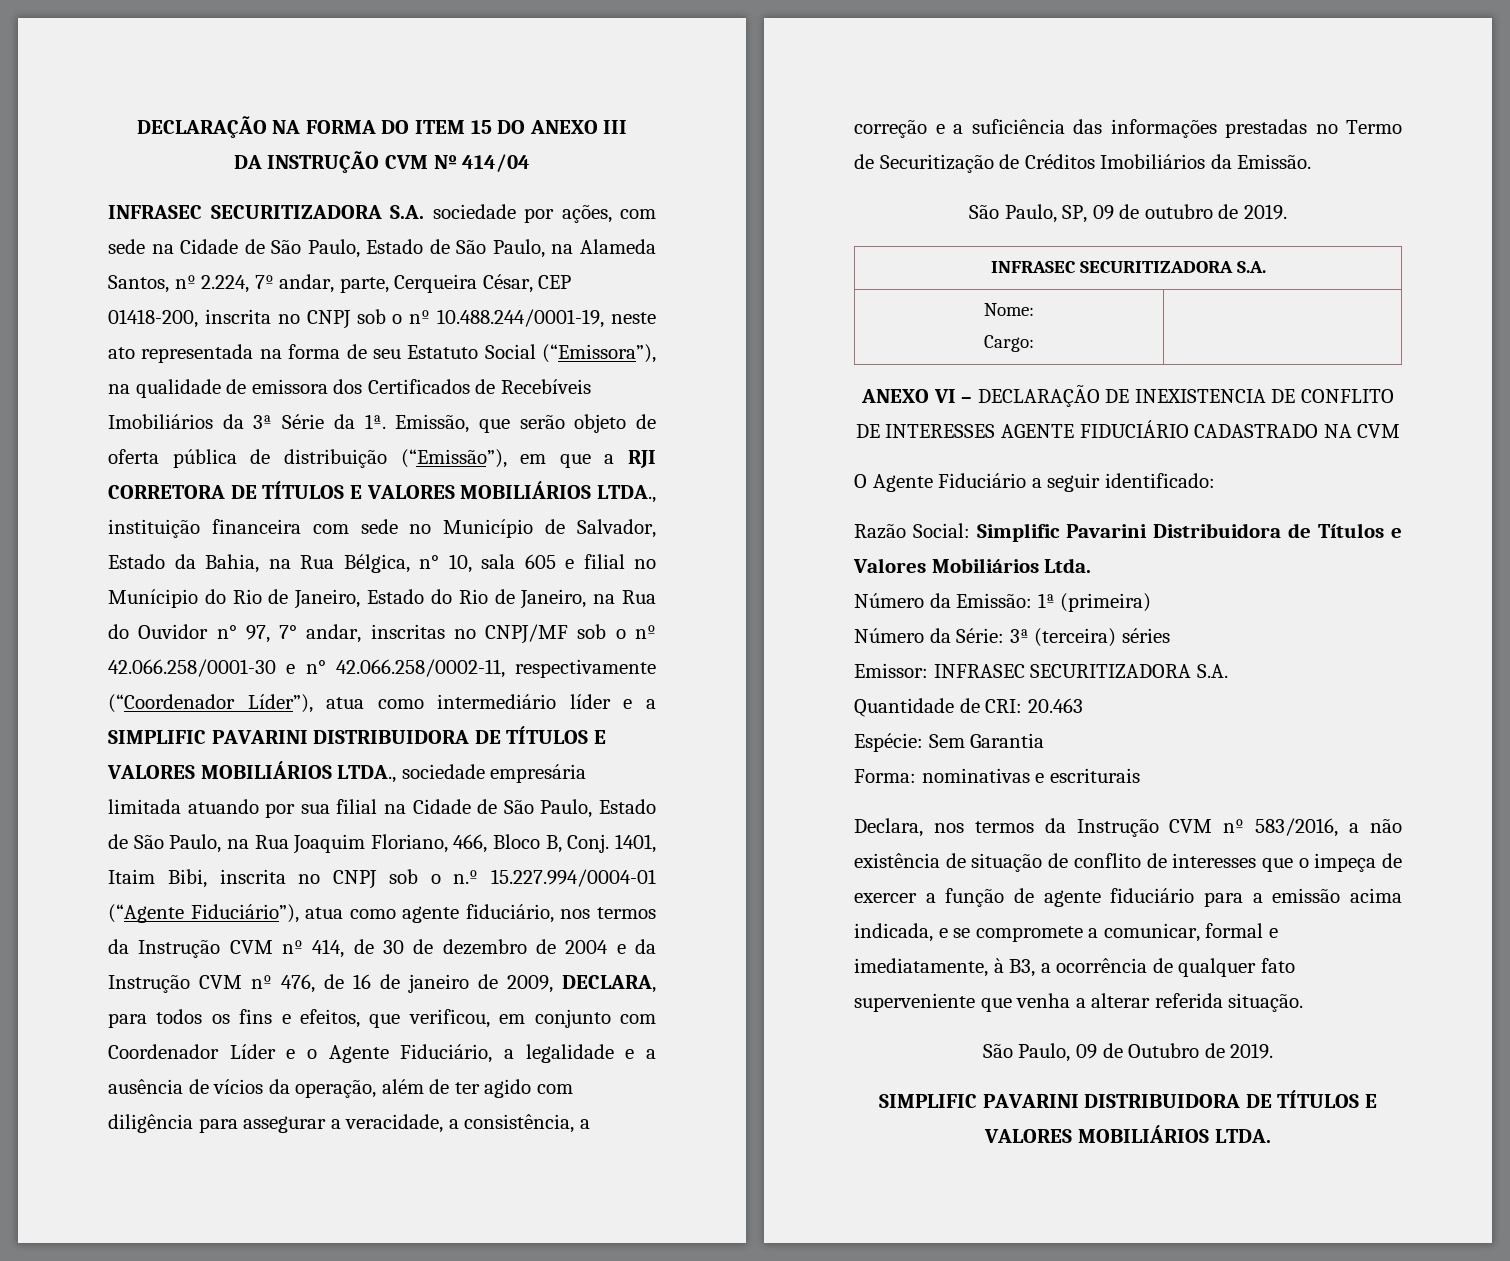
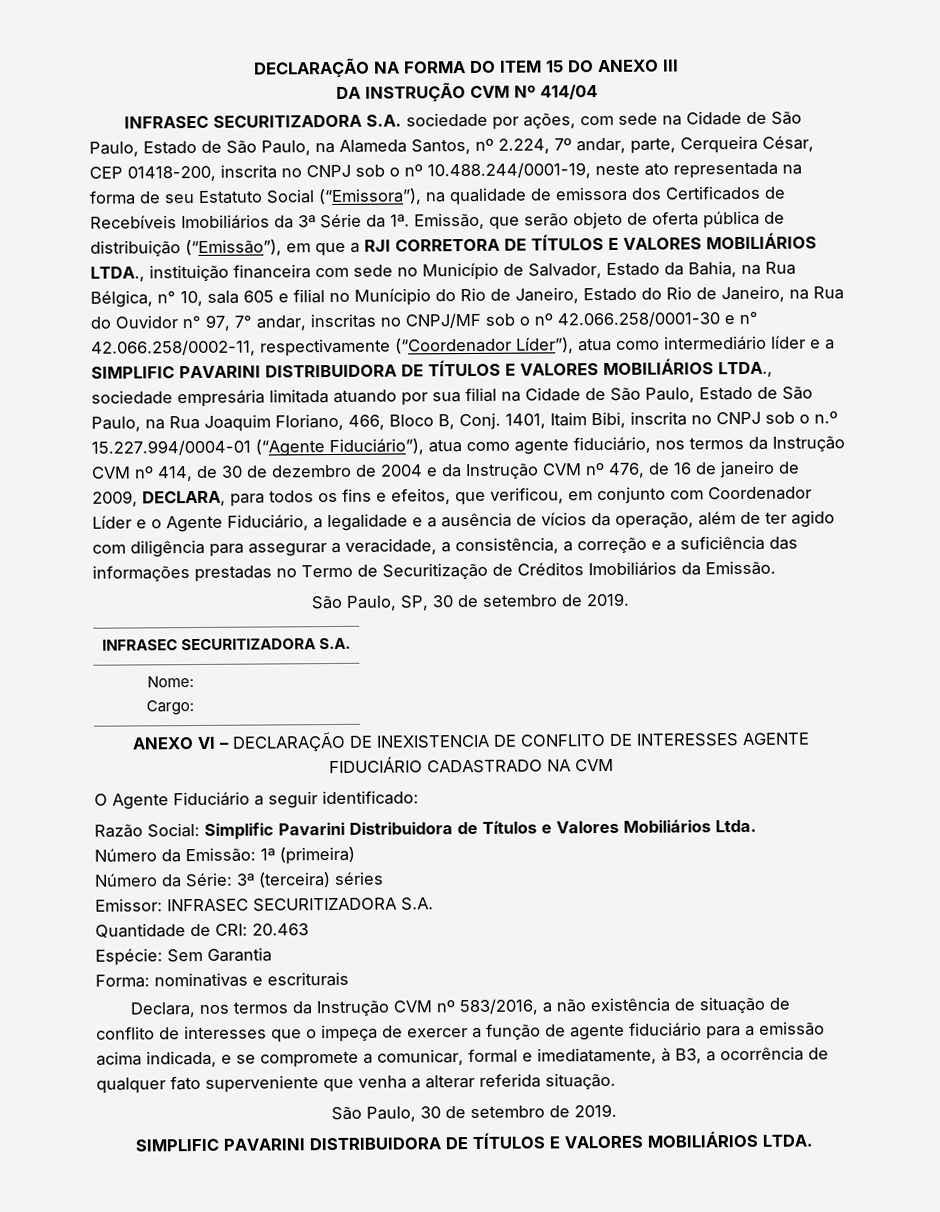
[1092,204,1213,220] 09 de outubro -> [431,594,558,608] 30 de setembro
[1075,1043,1200,1059] 09 de Outubro -> [419,1105,545,1119] 30 de setembro

